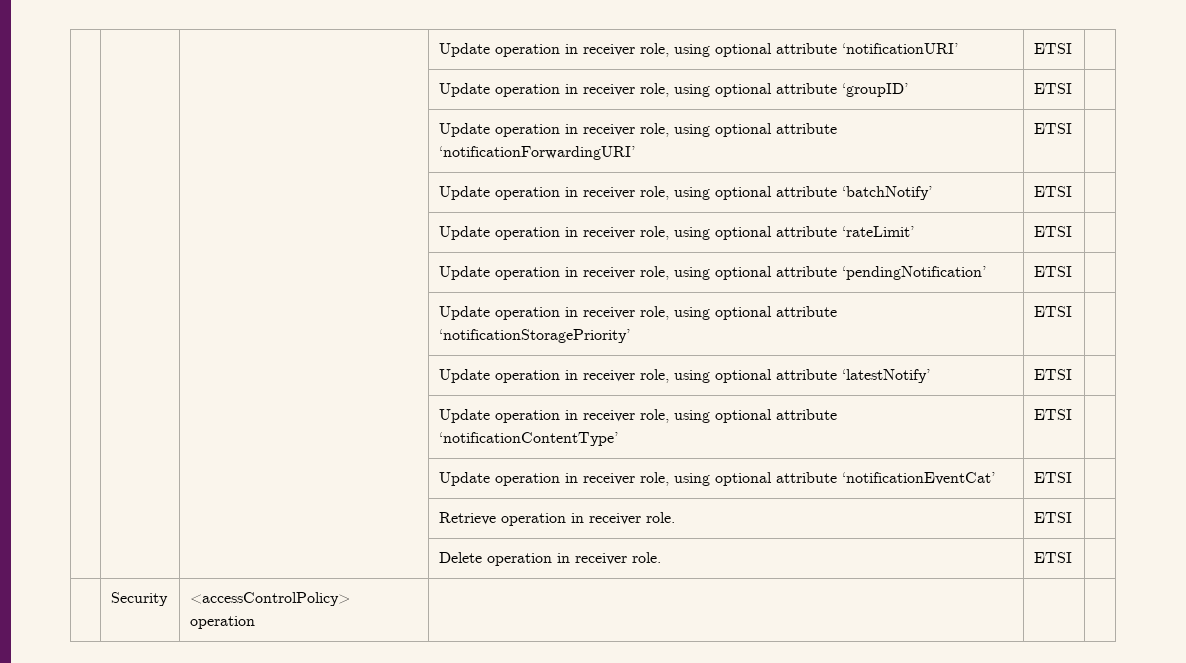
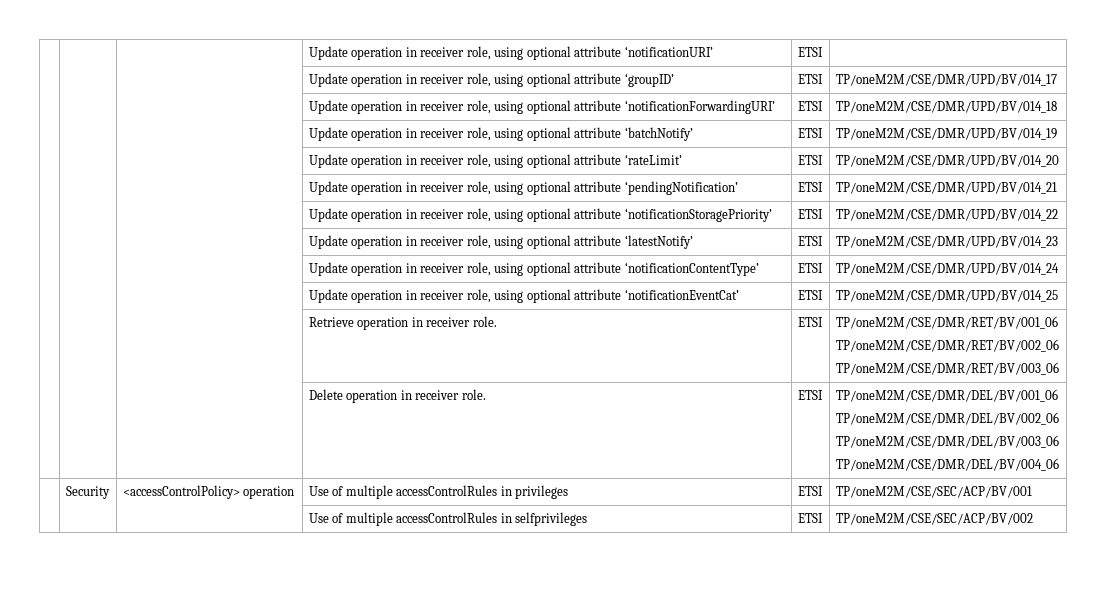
(1073, 88) none -> [835,74,1057,86] TP/oneM2M/CSE/DMR/UPD/BV/014_17
(1073, 128) none -> [835,101,1057,113] TP/oneM2M/CSE/DMR/UPD/BV/014_18
(1073, 191) none -> [835,128,1057,140] TP/oneM2M/CSE/DMR/UPD/BV/014_19
(1073, 231) none -> [835,155,1059,167] TP/oneM2M/CSE/DMR/UPD/BV/014_20
(1073, 271) none -> [835,182,1057,194] TP/oneM2M/CSE/DMR/UPD/BV/014_21
(1073, 311) none -> [835,209,1058,221] TP/oneM2M/CSE/DMR/UPD/BV/014_22
(1073, 374) none -> [835,236,1058,248] TP/oneM2M/CSE/DMR/UPD/BV/014_23
(1073, 414) none -> [835,263,1059,275] TP/oneM2M/CSE/DMR/UPD/BV/014_24
(1073, 477) none -> [835,290,1058,302] TP/oneM2M/CSE/DMR/UPD/BV/014_25
(1073, 517) none -> [835,316,1058,329] [835,339,1059,352] [835,362,1059,375] TP/oneM2M/CSE/DMR/RET/BV/001_06 // TP/oneM2M/CSE/DMR/RET/BV/002_06 // TP/oneM2M/CSE/DMR/RET/BV/003_06
(1073, 557) none -> [835,389,1058,402] [835,412,1059,425] [835,435,1059,448] [835,458,1059,471] TP/oneM2M/CSE/DMR/DEL/BV/001_06 // TP/oneM2M/CSE/DMR/DEL/BV/002_06 // TP/oneM2M/CSE/DMR/DEL/BV/003_06 // TP/oneM2M/CSE/DMR/DEL/BV/004_06
(256, 622) | | -> [308,485,569,499] [797,486,823,496] [835,486,1032,498] [308,512,588,526] [797,513,823,523] [835,513,1033,525] Use of multiple accessControlRules in privileges | ETSI | TP/oneM2M/CSE/SEC/ACP/BV/001 // | | | Use of multiple accessControlRules in selfprivileges | ETSI | TP/oneM2M/CSE/SEC/ACP/BV/002

